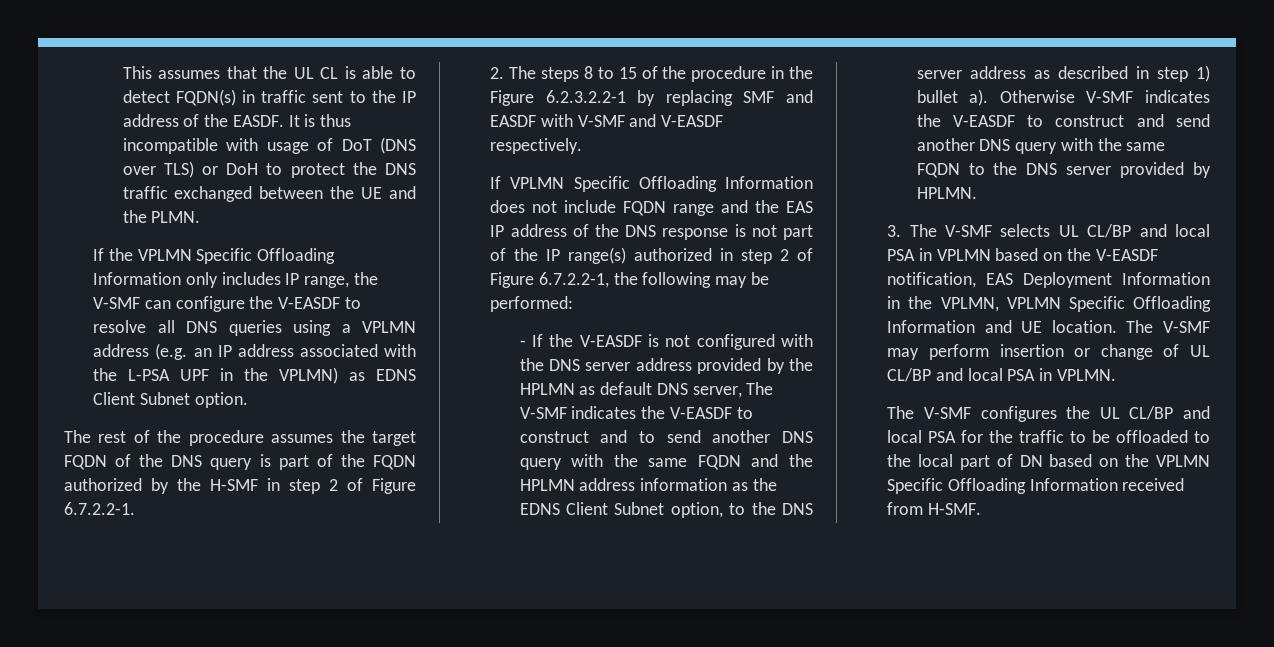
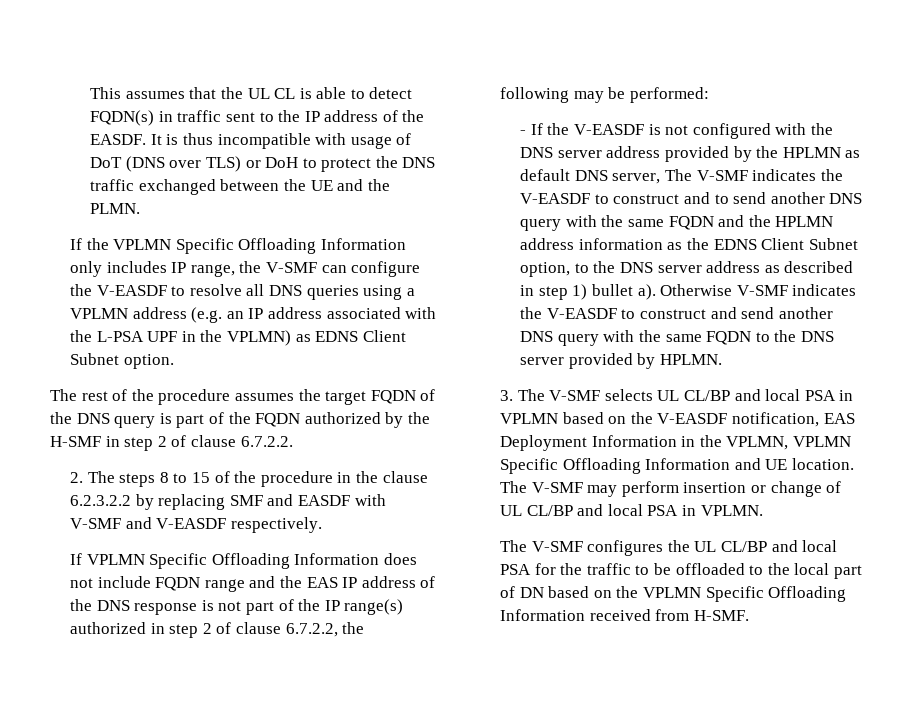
[372,478,416,494] [64,502,135,515] Figure 6.7.2.2-1. -> [190,435,293,447] clause 6.7.2.2.
[490,90,626,106] Figure 6.2.3.2.2-1 -> [382,471,428,483] [70,495,132,506] clause 6.2.3.2.2
[490,272,610,288] Figure 6.7.2.2-1, -> [236,622,338,637] clause 6.7.2.2,

